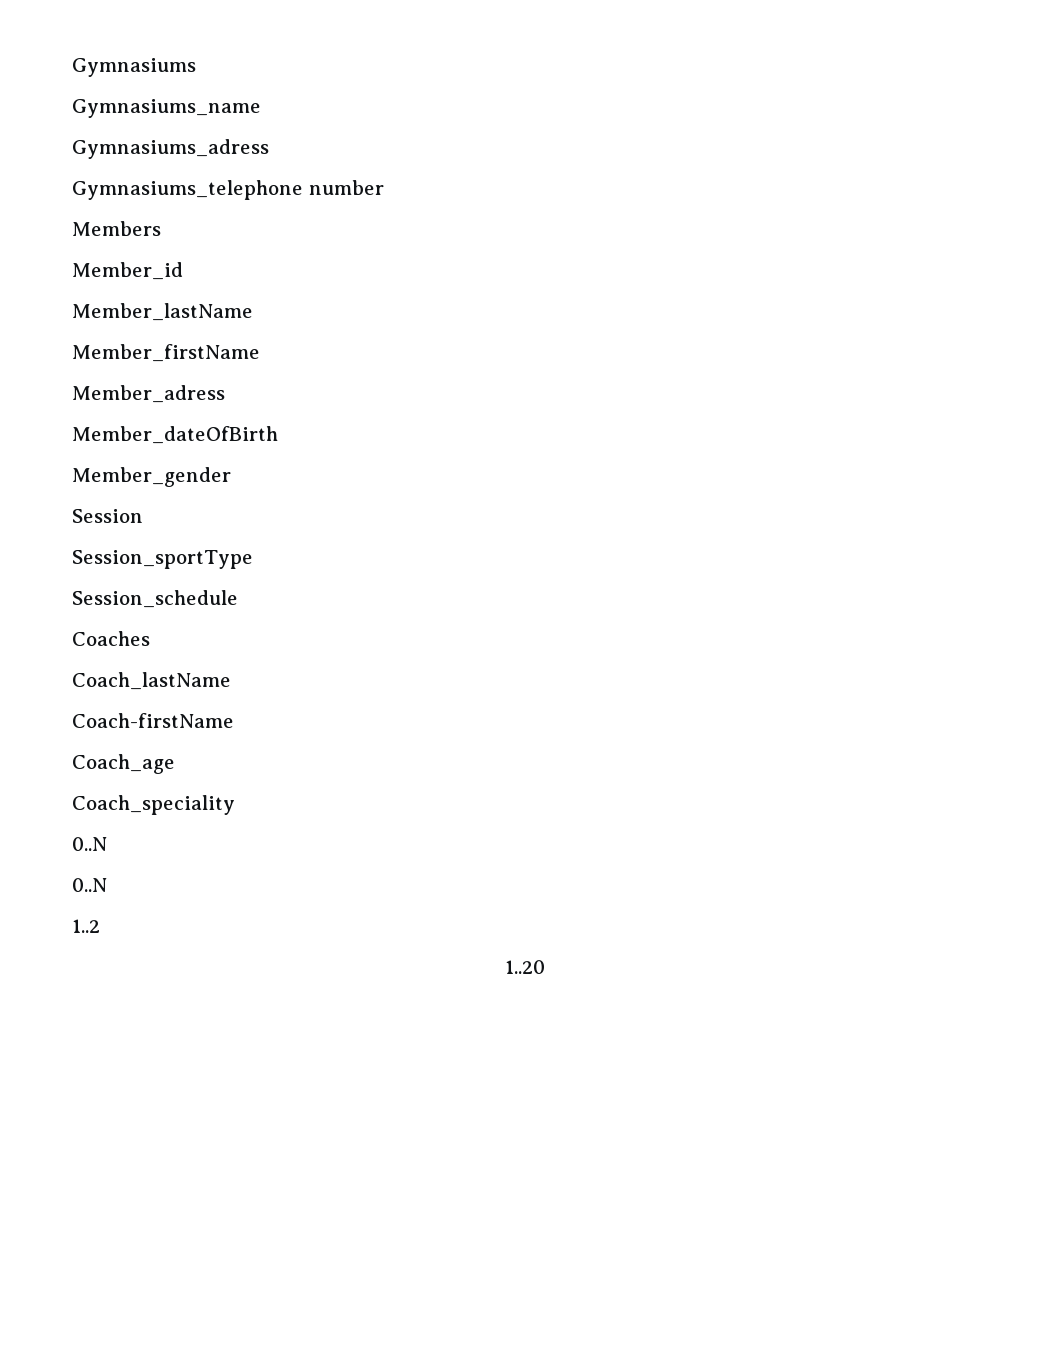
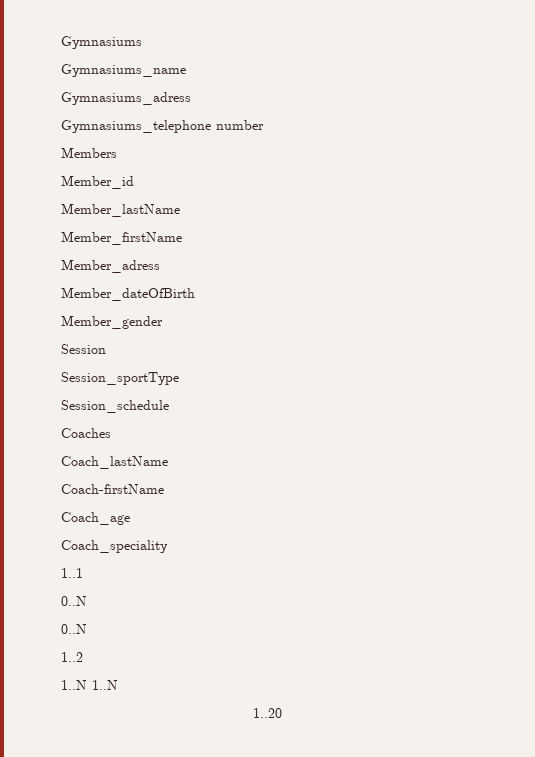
(235, 805) none -> [61,568,83,578] // 1..1
(100, 926) none -> [61,680,118,690] // 1..N 1..N

